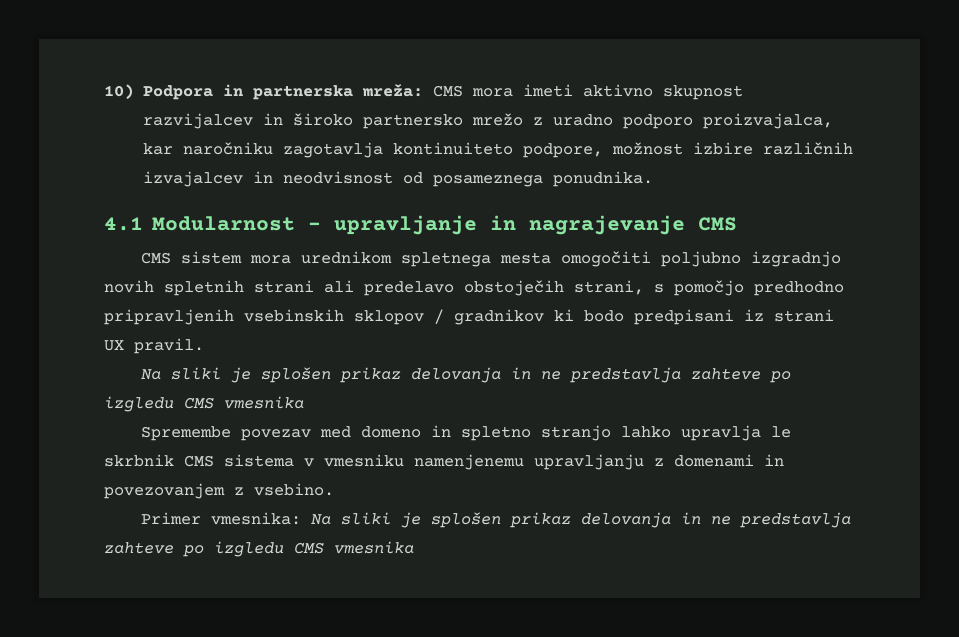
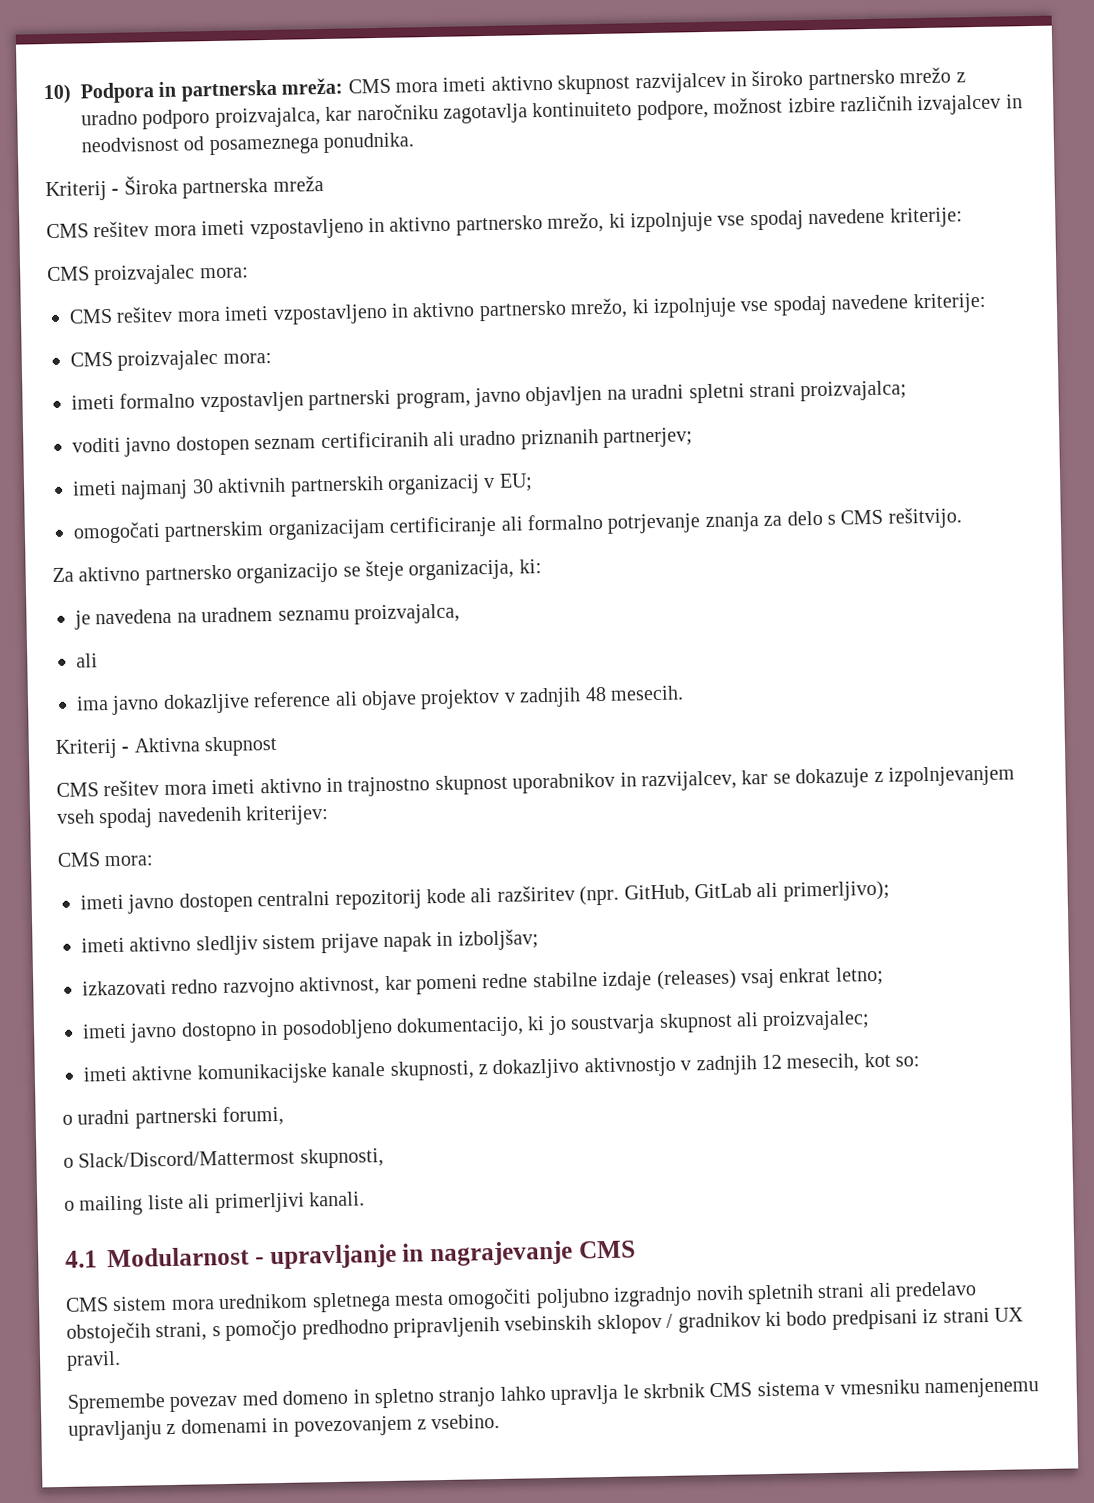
(653, 179) none -> [45,175,324,202] [46,207,963,240] [47,264,249,286] [69,292,987,325] [70,349,272,371] [71,380,908,413] [72,427,694,457] [72,473,533,500] [73,507,962,544] [52,559,542,586] [74,603,460,630] [76,653,98,668] [76,685,684,715] [55,735,279,759] [56,765,1015,797] [56,805,330,829] [57,852,155,867] [80,880,890,914] [81,929,539,956] [82,966,884,998] [82,1010,871,1043] [83,1052,921,1085] [62,1105,285,1129] [63,1148,384,1169] [64,1191,365,1216] // Kriterij - Široka partnerska mreža // CMS rešitev mora imeti vzpostavljeno in aktivno partnersko mrežo, ki izpolnjuje vse spodaj navedene kriterije: // CMS proizvajalec mora: // CMS rešitev mora imeti vzpostavljeno in aktivno partnersko mrežo, ki izpolnjuje vse spodaj navedene kriterije: // CMS proizvajalec mora: // imeti formalno vzpostavljen partnerski program, javno objavljen na uradni spletni strani proizvajalca; // voditi javno dostopen seznam certificiranih ali uradno priznanih partnerjev; // imeti najmanj 30 aktivnih partnerskih organizacij v EU; // omogočati partnerskim organizacijam certificiranje ali formalno potrjevanje znanja za delo s CMS rešitvijo. // Za aktivno partnersko organizacijo se šteje organizacija, ki: // je navedena na uradnem seznamu proizvajalca, // ali // ima javno dokazljive reference ali objave projektov v zadnjih 48 mesecih. // Kriterij - Aktivna skupnost // CMS rešitev mora imeti aktivno in trajnostno skupnost uporabnikov in razvijalcev, kar se dokazuje z izpolnjevanjem vseh spodaj navedenih kriterijev: // CMS mora: // imeti javno dostopen centralni repozitorij kode ali razširitev (npr. GitHub, GitLab ali primerljivo); // imeti aktivno sledljiv sistem prijave napak in izboljšav; // izkazovati redno razvojno aktivnost, kar pomeni redne stabilne izdaje (releases) vsaj enkrat letno; // imeti javno dostopno in posodobljeno dokumentacijo, ki jo soustvarja skupnost ali proizvajalec; // imeti aktivne komunikacijske kanale skupnosti, z dokazljivo aktivnostjo v zadnjih 12 mesecih, kot so: // o uradni partnerski forumi, // o Slack/Discord/Mattermost skupnosti, // o mailing liste ali primerljivi kanali.
[141,367,792,383] [104,396,304,412] // Na sliki je splošen prikaz delovanja in ne predstavlja zahteve po izgledu CMS vmesnika -> (121, 1360) none
[141,512,852,528] [104,541,414,557] // Primer vmesnika: Na sliki je splošen prikaz delovanja in ne predstavlja zahteve po izgledu CMS vmesnika -> (501, 1421) none

